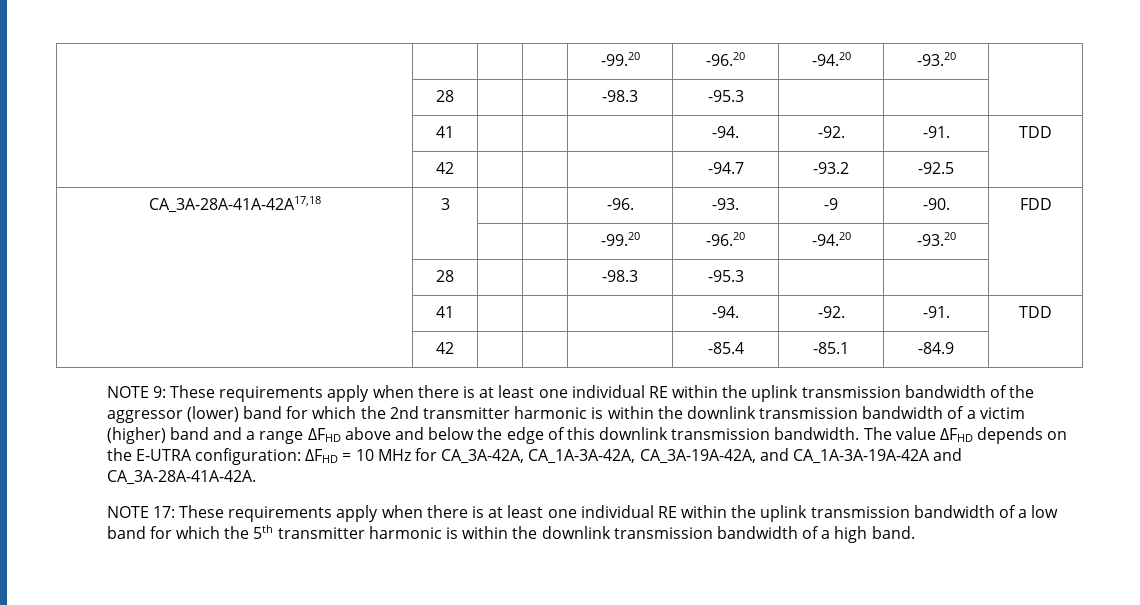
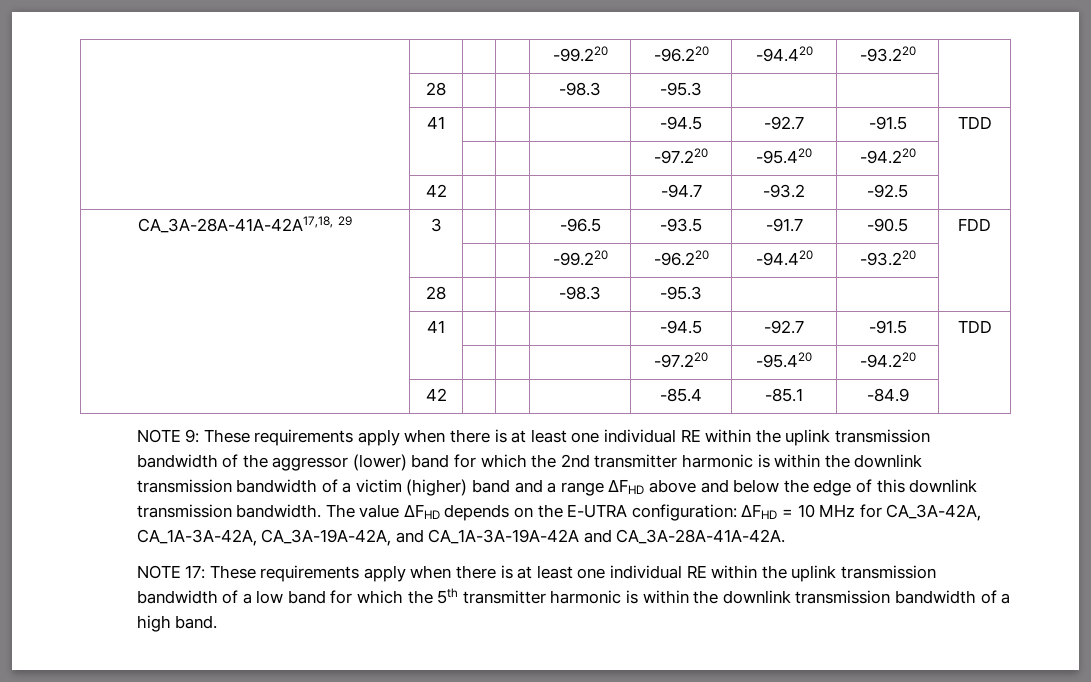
[600,52,640,66] [706,52,745,66] [811,52,851,66] [916,52,956,66] [436,90,454,102] [602,90,638,102] [707,90,744,102] [436,126,454,138] [712,126,739,138] [817,126,845,138] [922,126,950,138] [1019,126,1052,138] | | | | -99.20 | -96.20 | -94.20 | -93.20 | // | 28 | | | -98.3 | -95.3 | | | // | 41 | | | | -94. | -92. | -91. | TDD -> [552,46,608,62] [653,46,709,62] [755,46,813,62] [859,46,916,62] [426,82,446,96] [559,82,601,96] [660,82,702,96] [427,116,445,129] [660,116,702,130] [764,116,804,130] [868,116,907,130] [957,116,992,129] [654,148,708,164] [756,148,812,164] [859,148,916,164] | | | | -99.220 | -96.220 | -94.420 | -93.220 | // | 28 | | | -98.3 | -95.3 | | | // | 41 | | | | -94.5 | -92.7 | -91.5 | TDD // | | | | | -97.220 | -95.420 | -94.220 |
[148,196,321,213] CA_3A-28A-41A-42A17,18 -> [138,216,352,233] CA_3A-28A-41A-42A17,18, 29
[606,198,634,210] [712,198,739,210] [824,198,838,210] [922,198,950,210] [1019,198,1052,210] [600,232,640,246] [706,232,745,246] [811,232,851,246] [916,232,956,246] [436,270,454,282] [602,270,638,282] [707,270,744,282] [436,306,454,318] [712,306,739,318] [817,306,845,318] [922,306,950,318] [1019,306,1052,318] -96. | -93. | -9 | -90. | FDD // | | | | -99.20 | -96.20 | -94.20 | -93.20 | // | 28 | | | -98.3 | -95.3 | | | // | 41 | | | | -94. | -92. | -91. | TDD -> [559,218,601,232] [660,218,702,232] [765,218,803,232] [867,218,908,232] [958,218,991,231] [552,250,608,266] [653,250,709,266] [755,250,813,266] [859,250,916,266] [426,286,446,300] [559,286,601,300] [660,286,702,300] [427,320,445,333] [660,320,702,334] [764,320,804,334] [868,320,907,334] [957,320,992,333] [654,352,708,368] [756,352,812,368] [859,352,916,368] -96.5 | -93.5 | -91.7 | -90.5 | FDD // | | | | -99.220 | -96.220 | -94.420 | -93.220 | // | 28 | | | -98.3 | -95.3 | | | // | 41 | | | | -94.5 | -92.7 | -91.5 | TDD // | | | | | -97.220 | -95.420 | -94.220 |

